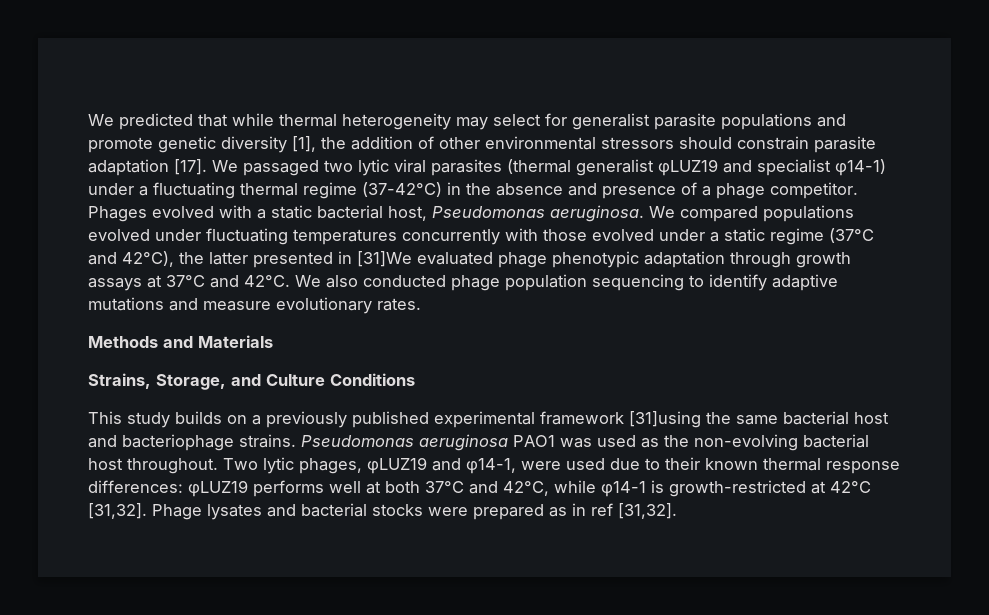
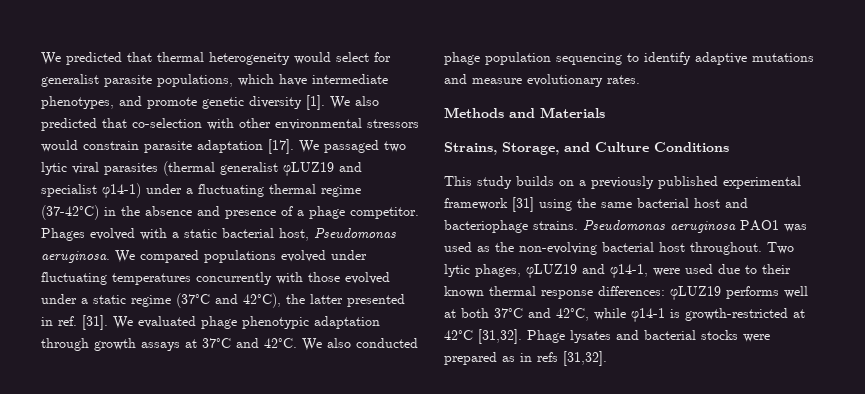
[232,113,274,126] while -> (152, 57) none
[456,117,488,130] may -> [294,52,331,64] would
[721,113,846,130] [88,136,434,153] populations and promote genetic diversity [1], the addition of -> [157,74,388,87] [41,95,379,110] [41,118,234,131] populations, which have intermediate phenotypes, and promote genetic diversity [1]. We also predicted that co-selection with
[679,137,732,149] should -> [41,140,78,152] would
[357,251,412,267] [31]We -> [58,315,133,330] ref. [31]. We
[629,411,701,428] [31]using -> [512,197,572,212] [31] using
[591,503,613,516] ref -> [537,352,558,362] refs

